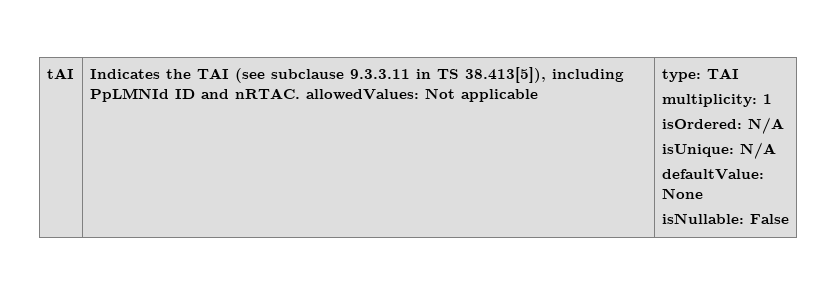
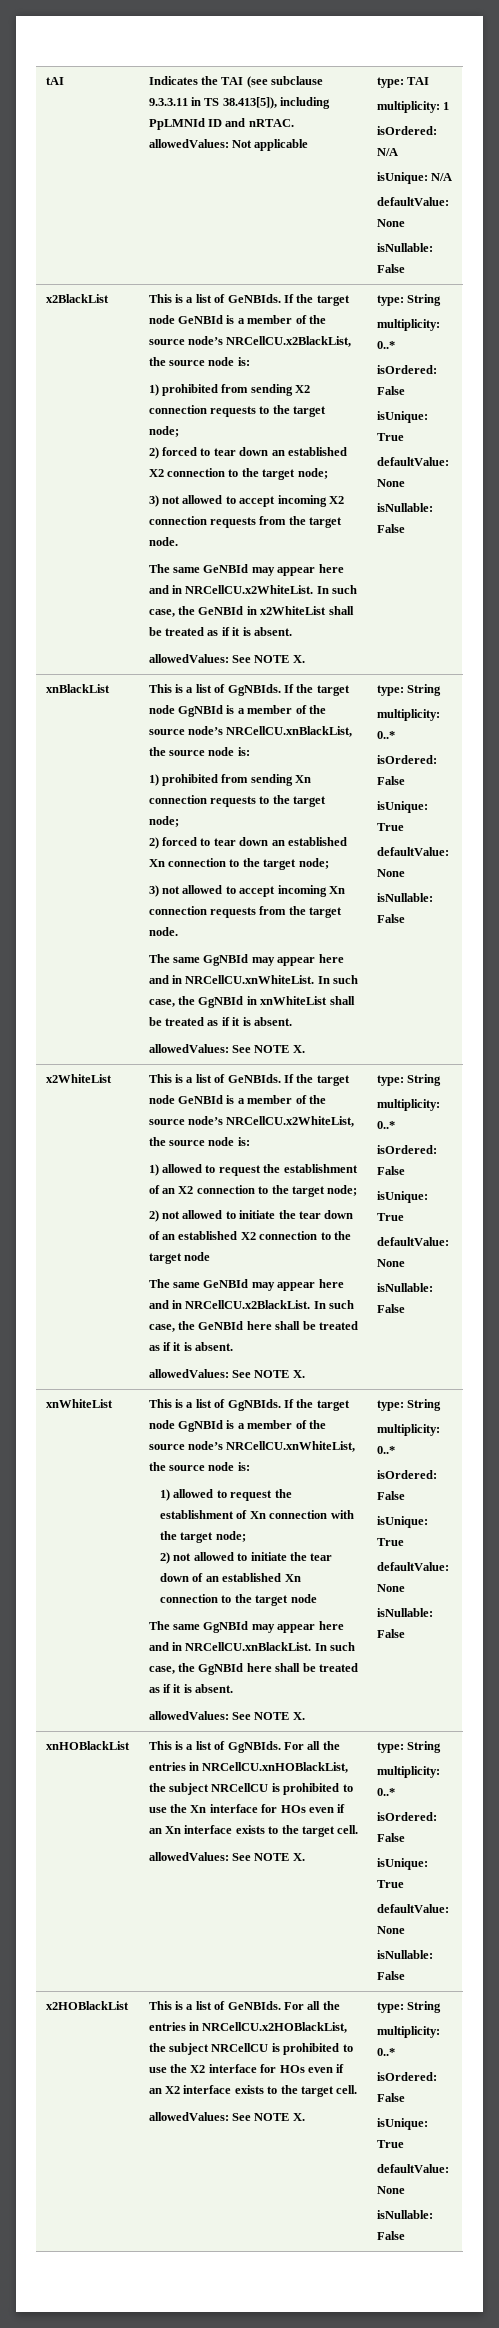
(789, 219) none -> [45,294,109,303] [148,294,350,306] [148,315,326,324] [148,336,352,347] [148,357,250,366] [148,384,311,396] [148,405,327,417] [148,426,179,437] [148,447,347,459] [148,468,328,480] [148,495,344,507] [148,516,343,528] [148,537,178,546] [148,564,344,576] [148,585,358,594] [148,606,354,617] [148,627,292,636] [148,654,305,663] [376,294,442,306] [376,319,440,331] [376,341,395,349] [376,365,437,374] [376,386,405,395] [376,411,428,423] [376,433,404,441] [376,457,449,466] [376,479,405,487] [376,503,433,512] [376,524,405,533] [45,684,110,693] [148,684,350,696] [148,705,326,717] [148,726,353,737] [148,747,250,756] [148,774,312,786] [148,795,327,807] [148,816,179,827] [148,837,347,849] [148,858,329,870] [148,885,345,897] [148,906,343,918] [148,927,178,936] [148,954,344,966] [148,975,359,984] [148,996,355,1008] [148,1017,292,1026] [148,1044,305,1053] [376,684,442,696] [376,709,440,721] [376,731,395,739] [376,755,437,764] [376,776,405,785] [376,801,428,813] [376,823,404,831] [376,847,449,856] [376,869,405,877] [376,893,433,902] [376,914,405,923] [45,1074,112,1083] [148,1074,350,1086] [148,1095,326,1104] [148,1116,355,1127] [148,1137,250,1146] [148,1164,358,1176] [148,1185,358,1197] [148,1210,354,1222] [148,1231,351,1240] [148,1252,211,1264] [148,1279,344,1291] [148,1300,355,1309] [148,1321,358,1332] [148,1342,234,1351] [148,1369,305,1378] [376,1074,442,1086] [376,1099,440,1111] [376,1121,395,1129] [376,1145,437,1154] [376,1166,405,1175] [376,1191,428,1203] [376,1213,404,1221] [376,1237,449,1246] [376,1259,405,1267] [376,1283,433,1292] [376,1304,405,1313] [45,1399,113,1408] [148,1399,350,1411] [148,1420,326,1432] [148,1441,356,1452] [148,1462,250,1471] [160,1489,292,1501] [160,1510,354,1519] [160,1531,246,1543] [160,1552,333,1564] [160,1573,301,1582] [160,1594,317,1606] [148,1621,344,1633] [148,1642,356,1651] [148,1663,358,1675] [148,1684,234,1693] [148,1711,305,1720] [376,1399,442,1411] [376,1424,440,1436] [376,1446,395,1454] [376,1470,437,1479] [376,1491,405,1500] [376,1516,428,1528] [376,1538,404,1546] [376,1562,449,1571] [376,1584,405,1592] [376,1608,433,1617] [376,1629,405,1638] [45,1741,130,1750] [148,1741,340,1753] [148,1762,349,1773] [148,1783,353,1795] [148,1804,346,1813] [148,1825,359,1837] [148,1852,305,1861] [376,1741,442,1753] [376,1766,440,1778] [376,1788,395,1796] [376,1812,437,1821] [376,1833,405,1842] [376,1858,428,1870] [376,1880,404,1888] [376,1904,449,1913] [376,1926,405,1934] [376,1950,433,1959] [376,1971,405,1980] [45,2001,129,2010] [148,2001,340,2010] [148,2022,348,2033] [148,2043,353,2055] [148,2064,345,2073] [148,2085,358,2097] [148,2112,305,2121] [376,2001,442,2013] [376,2026,440,2038] [376,2048,395,2056] [376,2072,437,2081] [376,2093,405,2102] [376,2118,428,2130] [376,2140,404,2148] [376,2164,449,2173] [376,2186,405,2194] [376,2210,433,2219] [376,2231,405,2240] // x2BlackList | This is a list of GeNBIds. If the target node GeNBId is a member of the source node’s NRCellCU.x2BlackList, the source node is: // 1) prohibited from sending X2 connection requests to the target node; // 2) forced to tear down an established X2 connection to the target node; // 3) not allowed to accept incoming X2 connection requests from the target node. // The same GeNBId may appear here and in NRCellCU.x2WhiteList. In such case, the GeNBId in x2WhiteList shall be treated as if it is absent. // allowedValues: See NOTE X. | type: String // multiplicity: 0..* // isOrdered: False // isUnique: True // defaultValue: None // isNullable: False // xnBlackList | This is a list of GgNBIds. If the target node GgNBId is a member of the source node’s NRCellCU.xnBlackList, the source node is: // 1) prohibited from sending Xn connection requests to the target node; // 2) forced to tear down an established Xn connection to the target node; // 3) not allowed to accept incoming Xn connection requests from the target node. // The same GgNBId may appear here and in NRCellCU.xnWhiteList. In such case, the GgNBId in xnWhiteList shall be treated as if it is absent. // allowedValues: See NOTE X. | type: String // multiplicity: 0..* // isOrdered: False // isUnique: True // defaultValue: None // isNullable: False // x2WhiteList | This is a list of GeNBIds. If the target node GeNBId is a member of the source node’s NRCellCU.x2WhiteList, the source node is: // 1) allowed to request the establishment of an X2 connection to the target node; // 2) not allowed to initiate the tear down of an established X2 connection to the target node // The same GeNBId may appear here and in NRCellCU.x2BlackList. In such case, the GeNBId here shall be treated as if it is absent. // allowedValues: See NOTE X. | type: String // multiplicity: 0..* // isOrdered: False // isUnique: True // defaultValue: None // isNullable: False // xnWhiteList | This is a list of GgNBIds. If the target node GgNBId is a member of the source node’s NRCellCU.xnWhiteList, the source node is: // 1) allowed to request the establishment of Xn connection with the target node; // 2) not allowed to initiate the tear down of an established Xn connection to the target node // The same GgNBId may appear here and in NRCellCU.xnBlackList. In such case, the GgNBId here shall be treated as if it is absent. // allowedValues: See NOTE X. | type: String // multiplicity: 0..* // isOrdered: False // isUnique: True // defaultValue: None // isNullable: False // xnHOBlackList | This is a list of GgNBIds. For all the entries in NRCellCU.xnHOBlackList, the subject NRCellCU is prohibited to use the Xn interface for HOs even if an Xn interface exists to the target cell. // allowedValues: See NOTE X. | type: String // multiplicity: 0..* // isOrdered: False // isUnique: True // defaultValue: None // isNullable: False // x2HOBlackList | This is a list of GeNBIds. For all the entries in NRCellCU.x2HOBlackList, the subject NRCellCU is prohibited to use the X2 interface for HOs even if an X2 interface exists to the target cell. // allowedValues: See NOTE X. | type: String // multiplicity: 0..* // isOrdered: False // isUnique: True // defaultValue: None // isNullable: False

